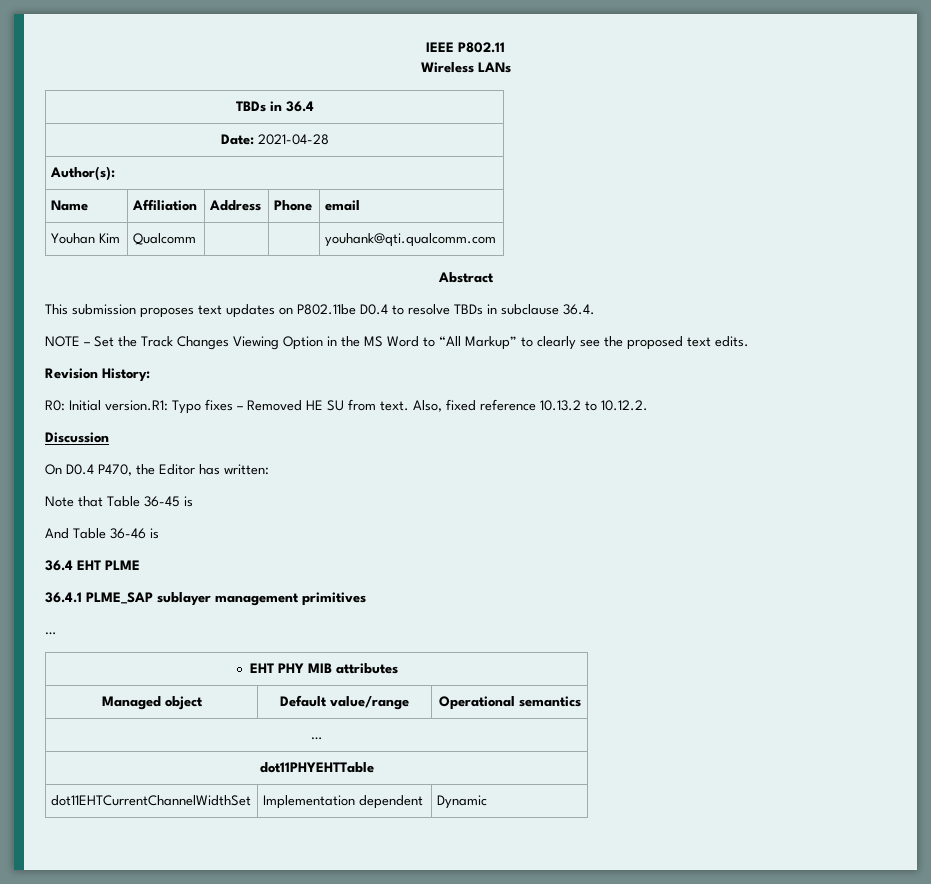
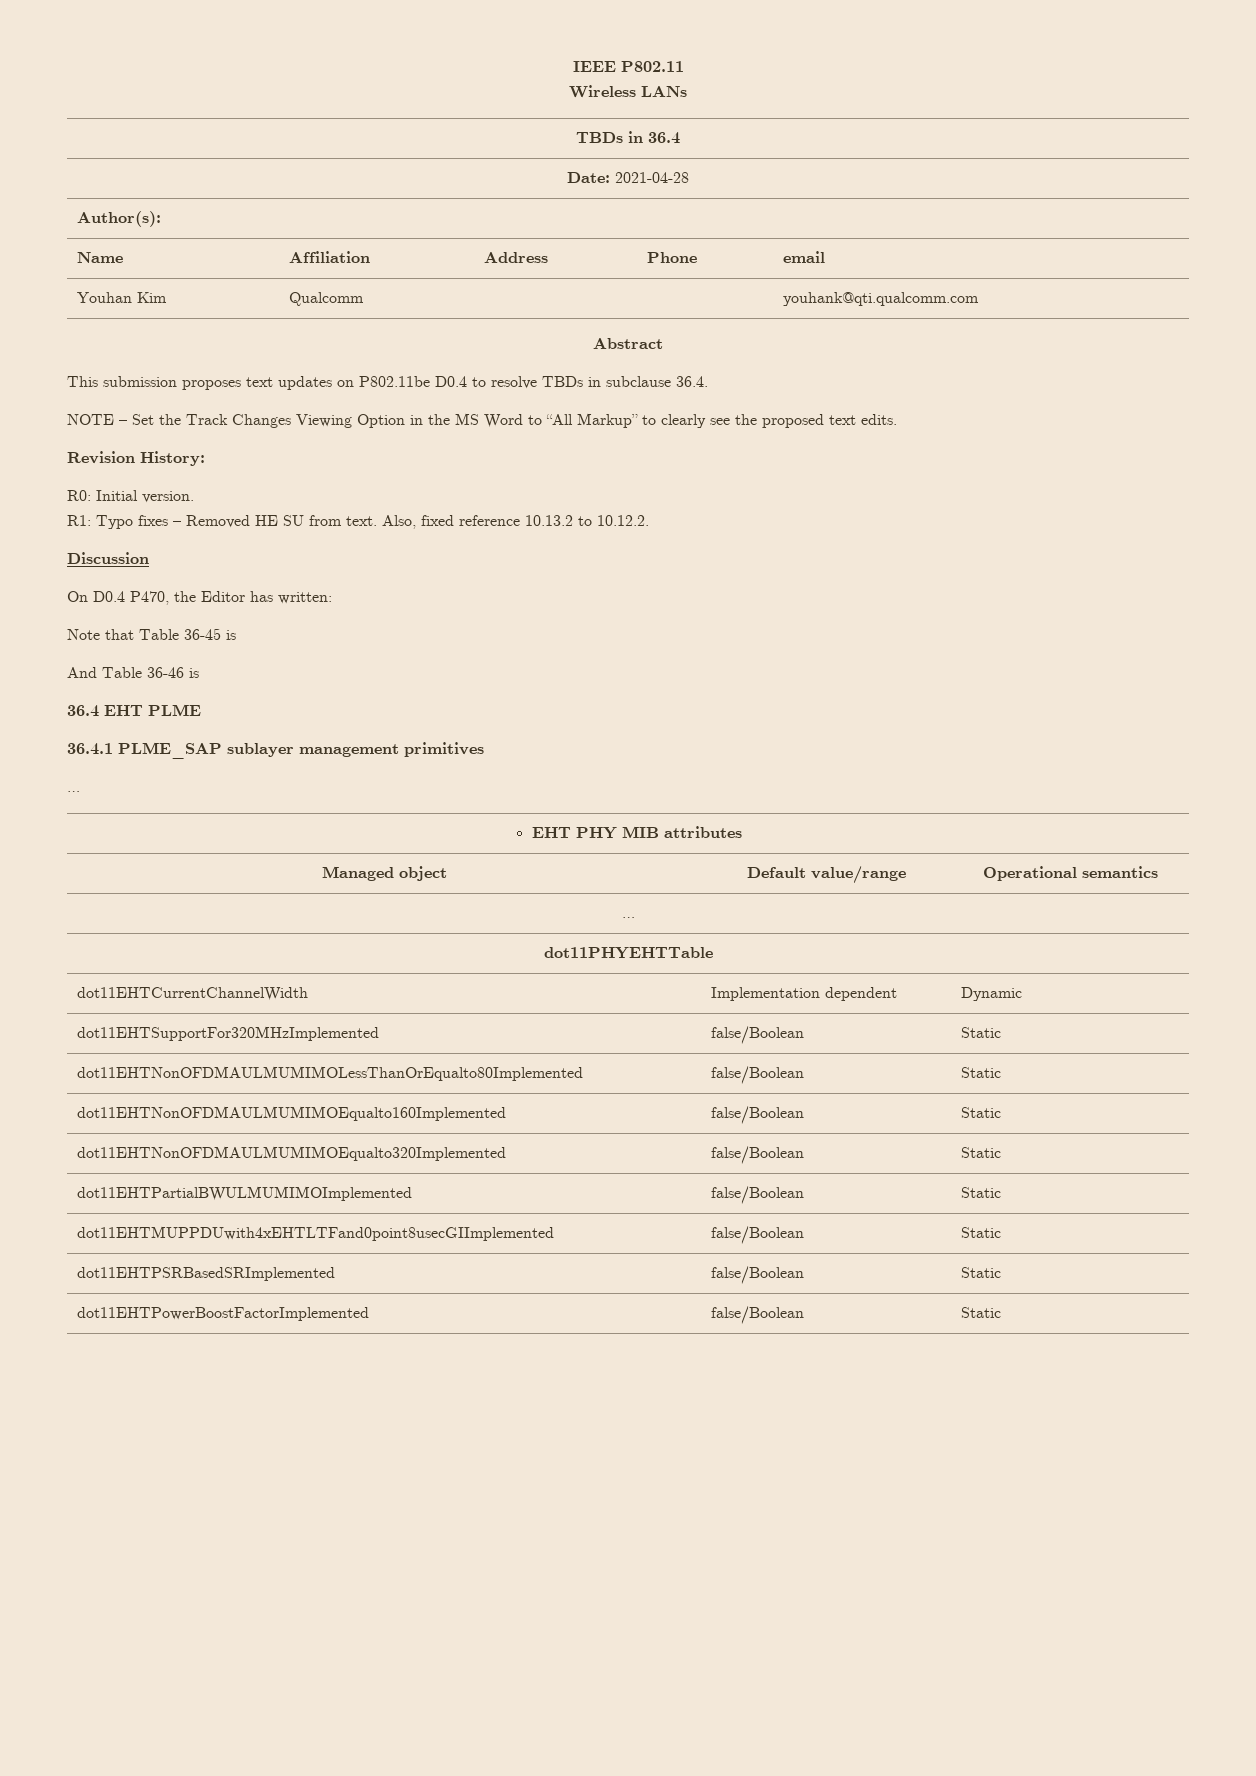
[105,400,168,411] version.R1: -> [142,491,194,503] [67,515,91,526] version. // R1:
[50,795,251,806] dot11EHTCurrentChannelWidthSet -> [76,987,308,1001] dot11EHTCurrentChannelWidth
(487, 802) none -> [76,1026,379,1041] [710,1026,804,1044] [960,1027,1001,1038] [76,1066,583,1081] [710,1066,804,1084] [960,1067,1001,1078] [76,1106,506,1121] [710,1106,804,1124] [960,1107,1001,1118] [76,1146,506,1161] [710,1146,804,1164] [960,1147,1001,1158] [76,1186,412,1201] [710,1186,804,1204] [960,1187,1001,1198] [76,1226,554,1241] [710,1226,804,1244] [960,1227,1001,1238] [76,1267,335,1281] [710,1266,804,1284] [960,1267,1001,1278] [76,1307,369,1321] [710,1306,804,1324] [960,1307,1001,1318] // dot11EHTSupportFor320MHzImplemented | false/Boolean | Static // dot11EHTNonOFDMAULMUMIMOLessThanOrEqualto80Implemented | false/Boolean | Static // dot11EHTNonOFDMAULMUMIMOEqualto160Implemented | false/Boolean | Static // dot11EHTNonOFDMAULMUMIMOEqualto320Implemented | false/Boolean | Static // dot11EHTPartialBWULMUMIMOImplemented | false/Boolean | Static // dot11EHTMUPPDUwith4xEHTLTFand0point8usecGIImplemented | false/Boolean | Static // dot11EHTPSRBasedSRImplemented | false/Boolean | Static // dot11EHTPowerBoostFactorImplemented | false/Boolean | Static

